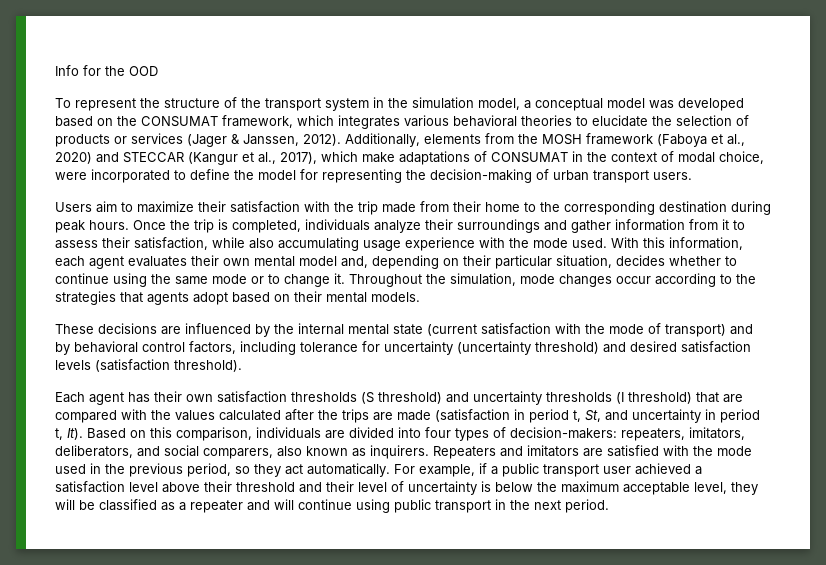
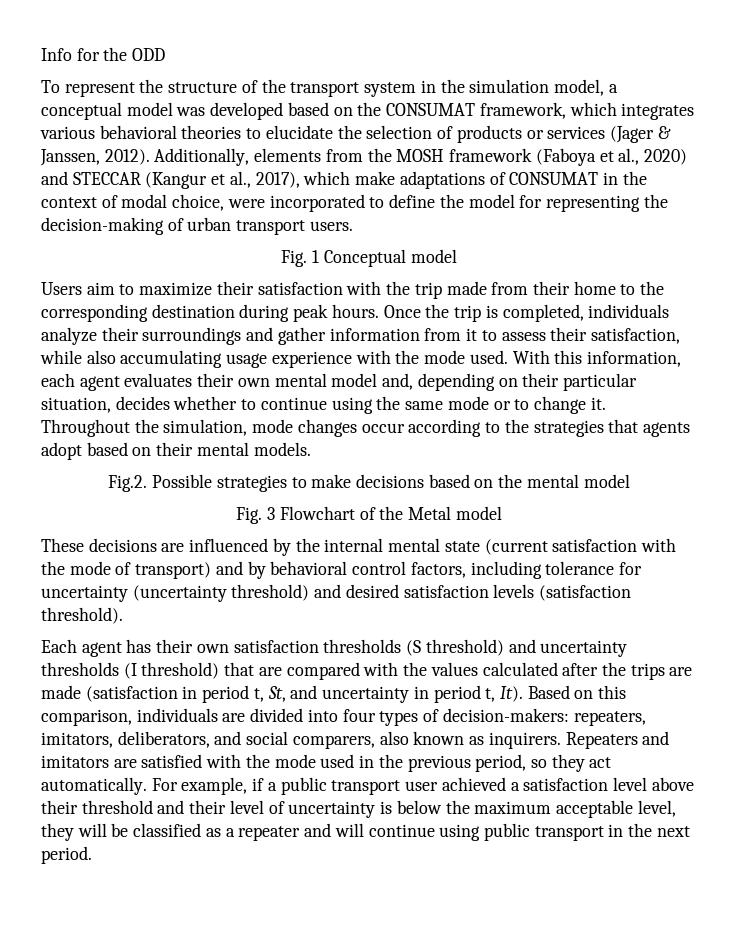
[129,66,158,76] OOD -> [132,48,166,61] ODD
(692, 176) none -> [281,249,457,267] // Fig. 1 Conceptual model
(420, 297) none -> [108,474,630,492] [236,506,502,524] // Fig.2. Possible strategies to make decisions based on the mental model // Fig. 3 Flowchart of the Metal model

